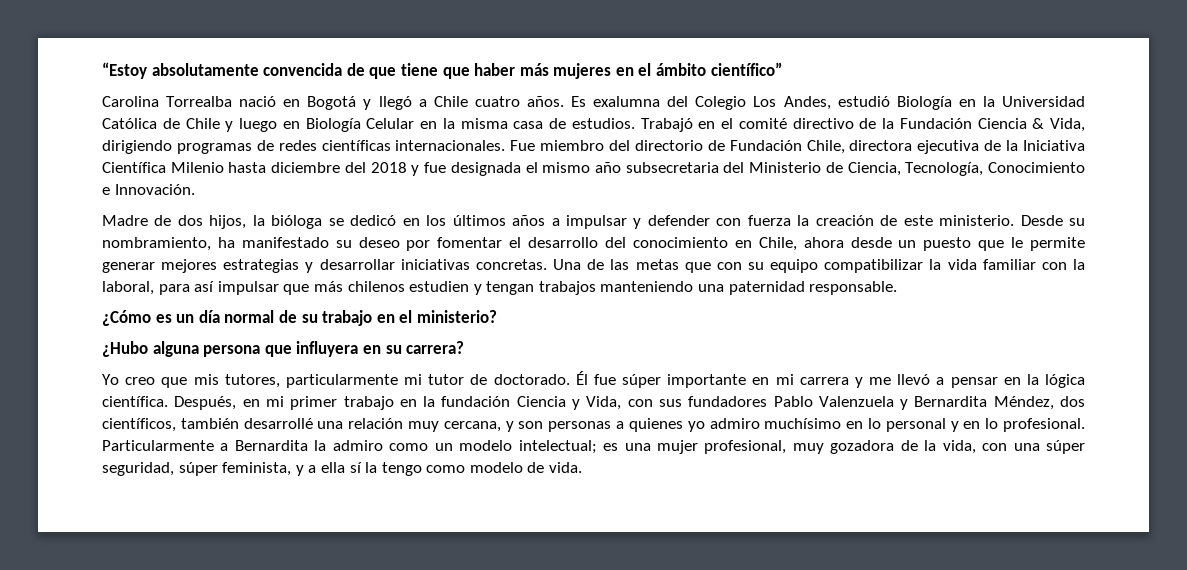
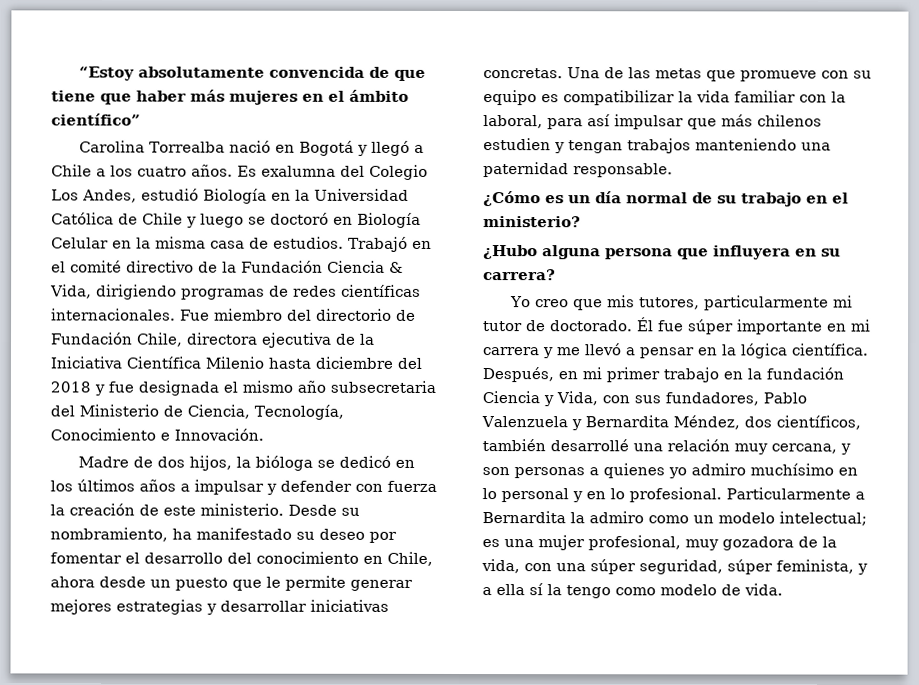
(468, 101) none -> [96,165,133,177] a los
(277, 125) none -> [248,212,329,225] se doctoró
(711, 267) none -> [740,70,817,82] promueve
(819, 266) none -> [541,94,559,103] es
[688,396,768,407] fundadores -> [665,392,759,406] fundadores,

